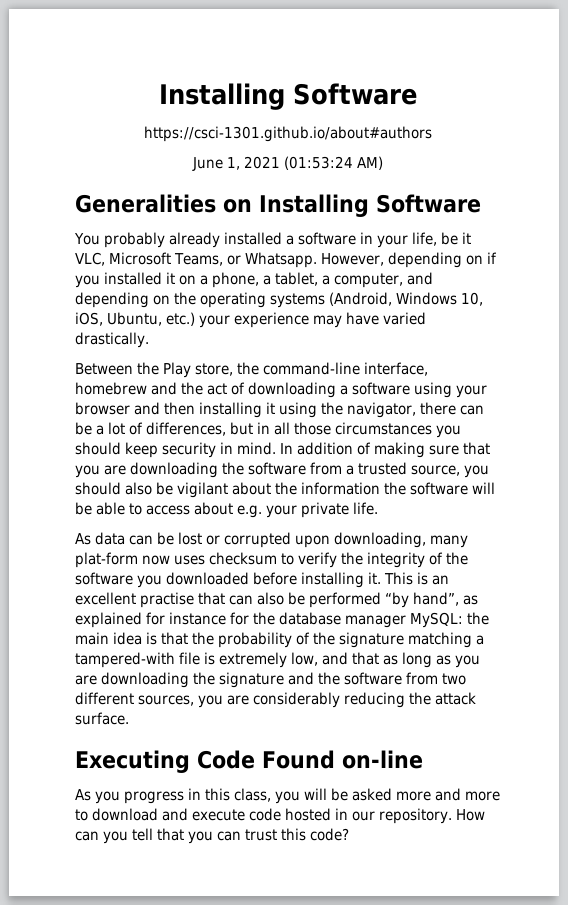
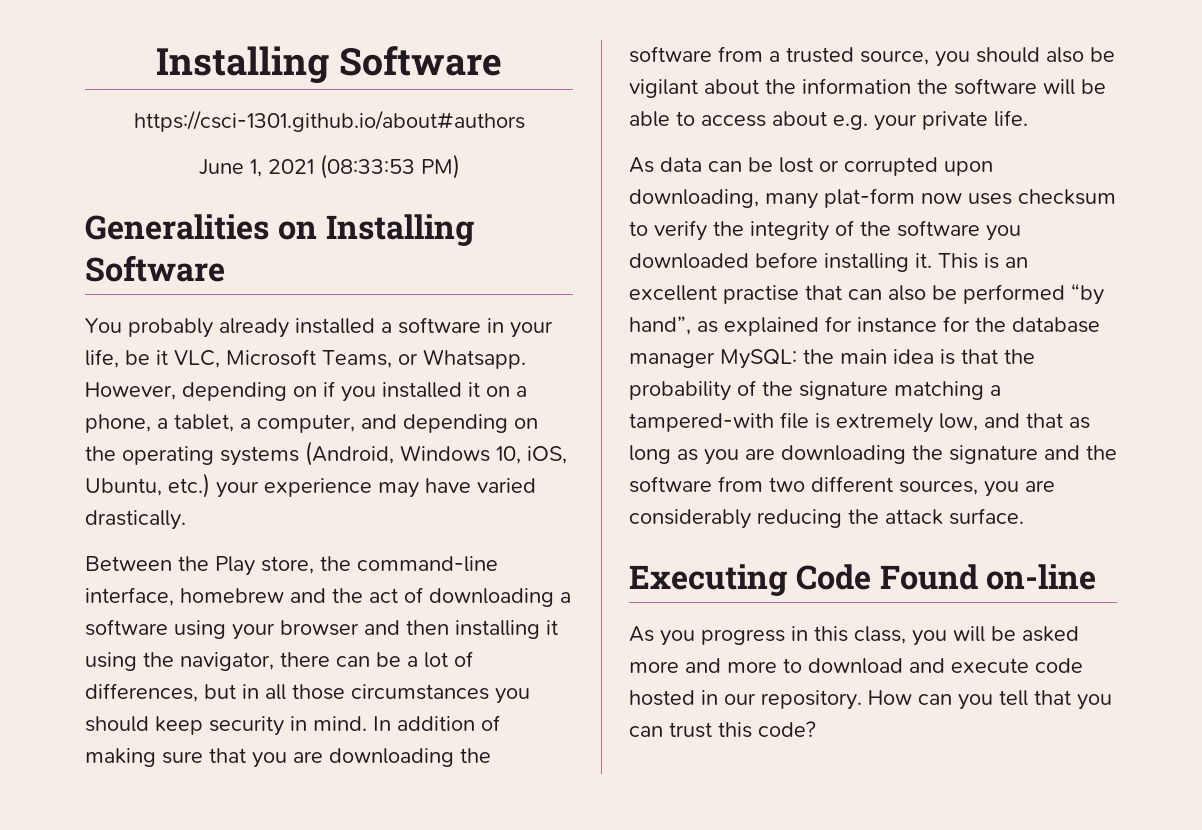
[284,156,383,170] (01:53:24 AM) -> [319,154,460,179] (08:33:53 PM)

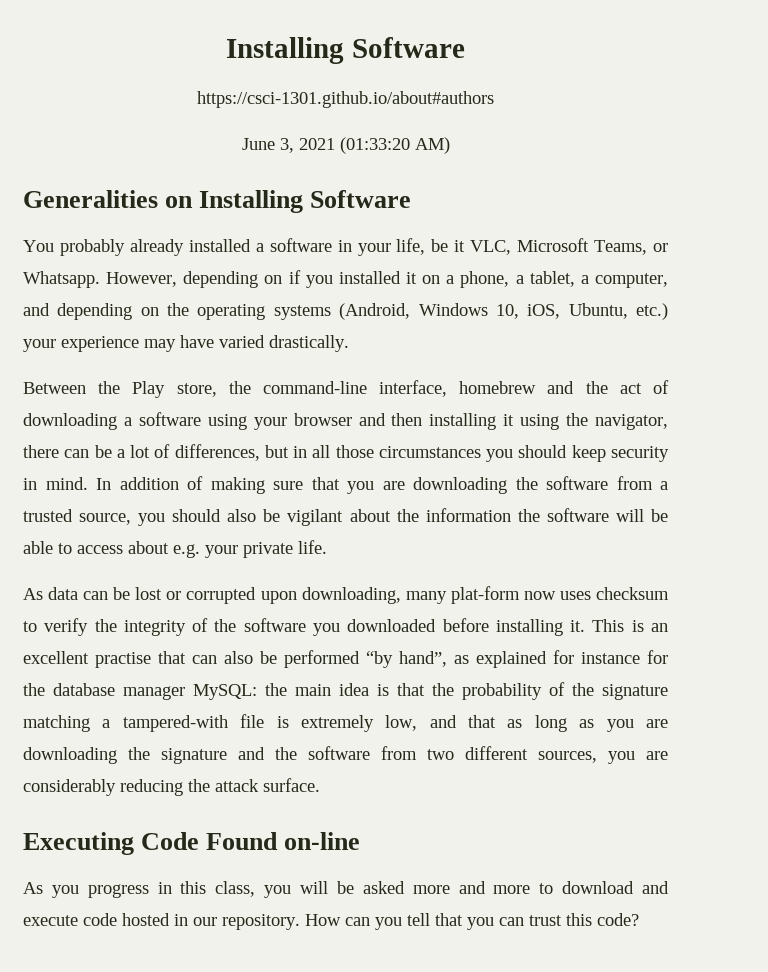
[249,154,460,179] 1, 2021 (08:33:53 PM) -> [279,137,450,154] 3, 2021 (01:33:20 AM)

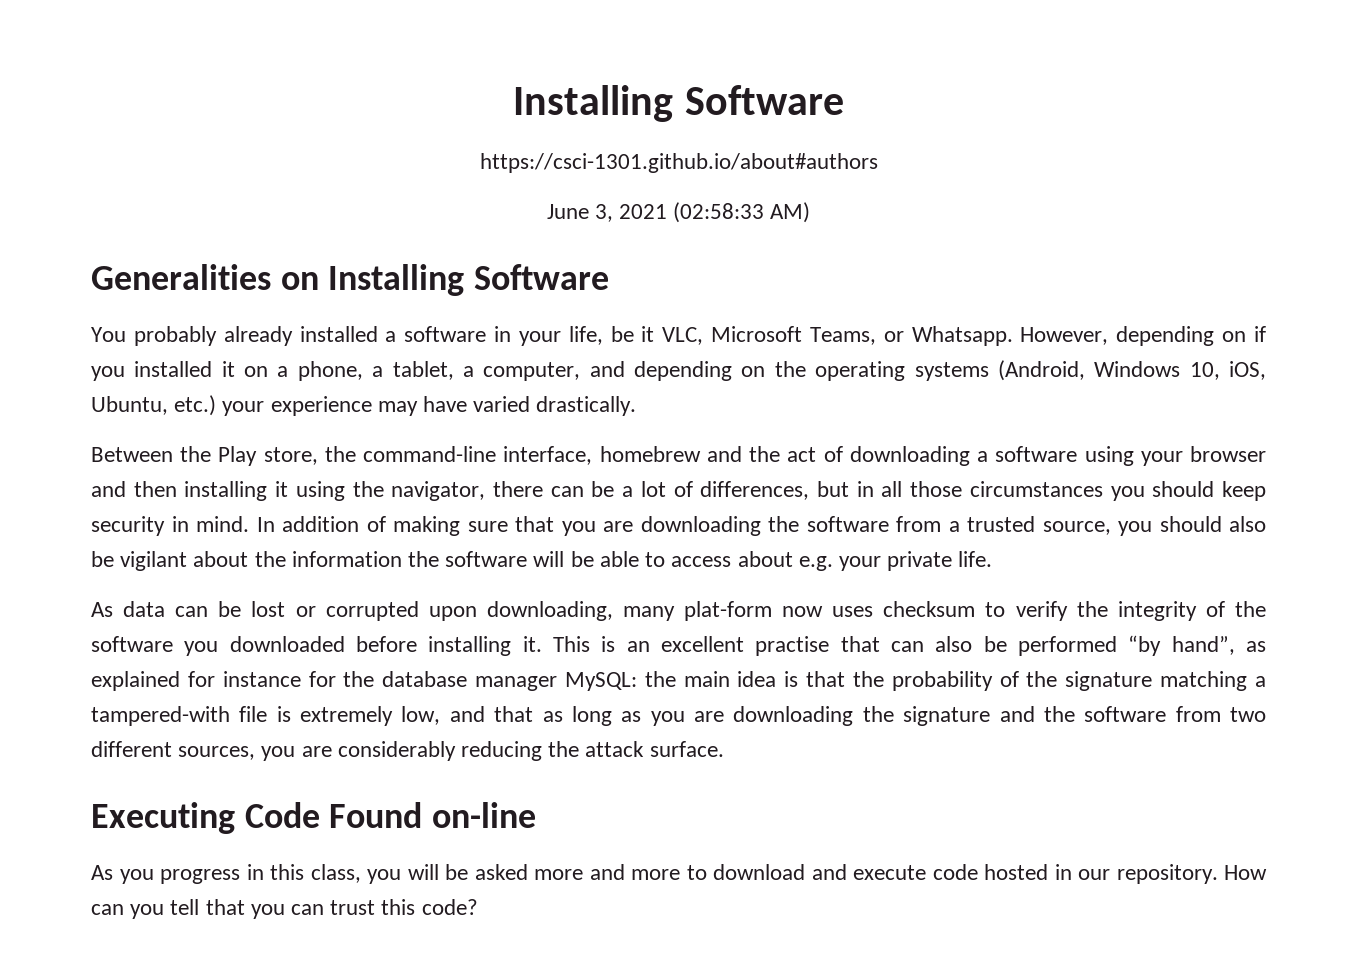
[339,137,410,154] (01:33:20 -> [673,202,765,223] (02:58:33

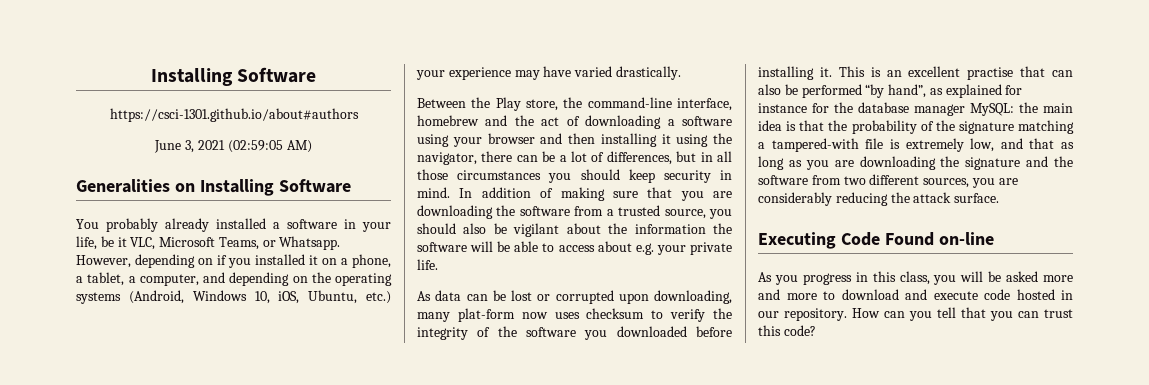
[673,202,765,223] (02:58:33 -> [227,140,283,153] (02:59:05

